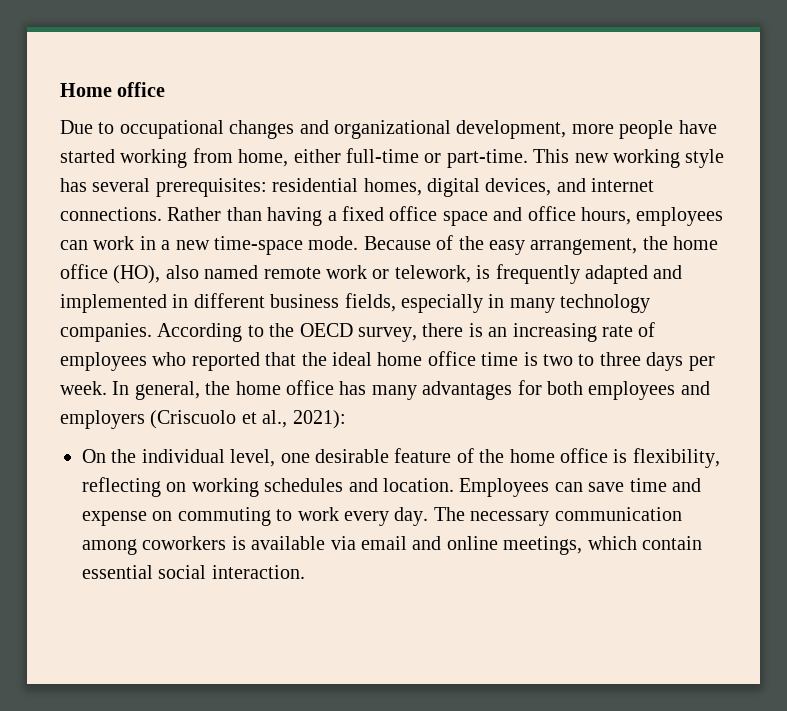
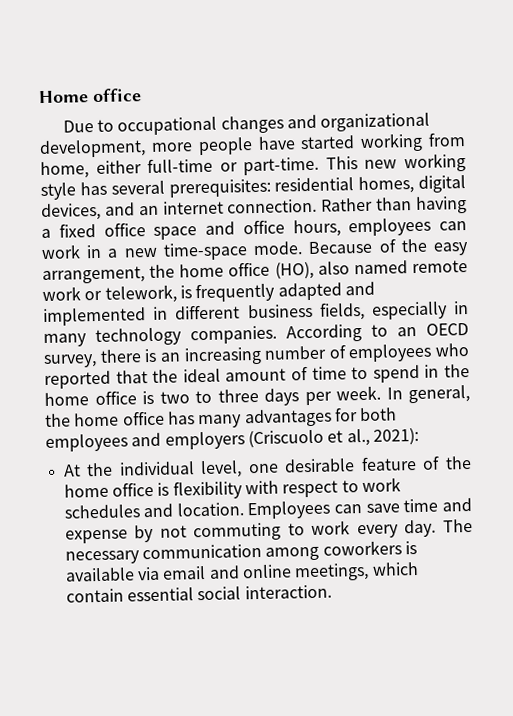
[591,178,655,192] [60,207,162,221] internet connections. -> [138,198,318,216] an internet connection.
[269,323,295,337] the -> [397,326,417,337] an
[601,325,633,337] rate -> [264,345,328,360] number
[377,351,519,366] home office time -> [225,363,471,383] [44,390,137,406] amount of time to spend in the home office
[82,449,106,463] On -> [62,464,81,477] At
[632,448,720,468] [82,477,259,497] flexibility, reflecting on working -> [172,477,401,500] flexibility with respect to work
[152,511,173,521] on -> [134,524,187,543] by not

